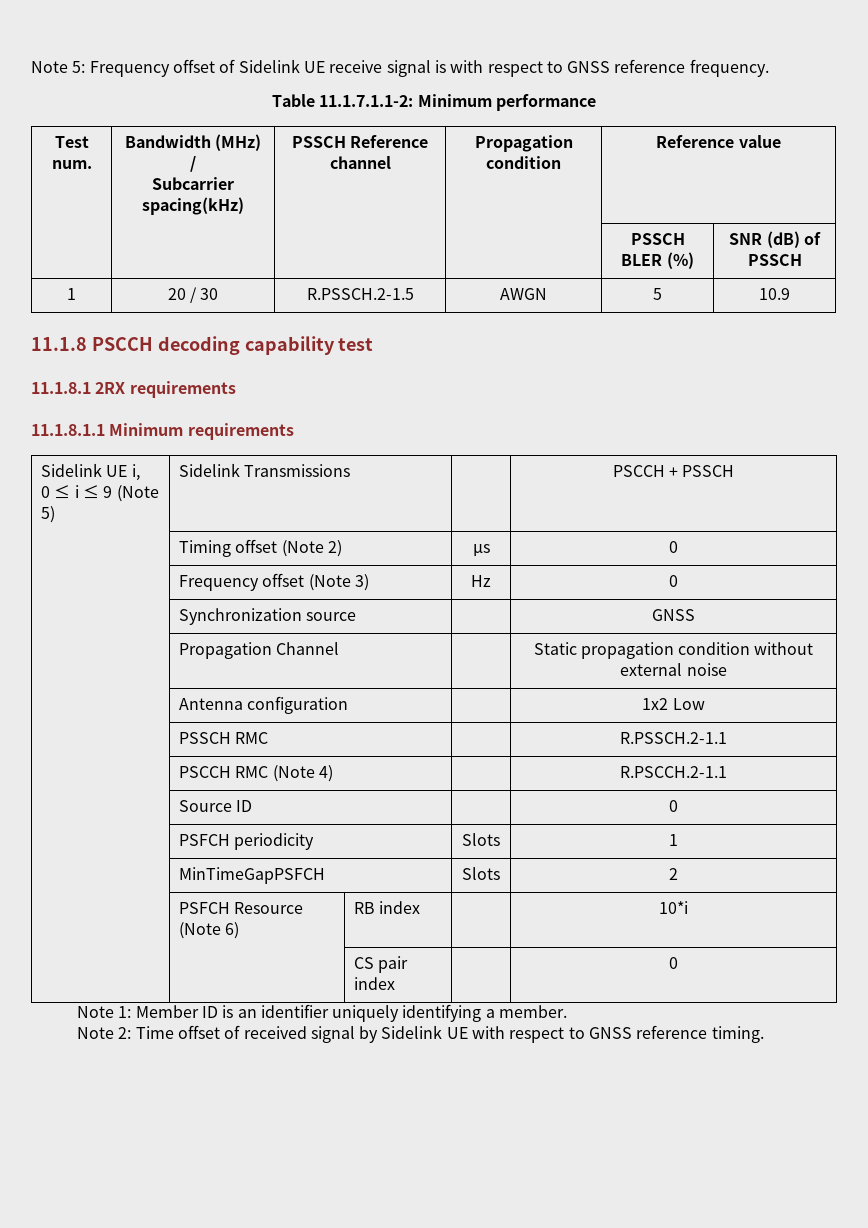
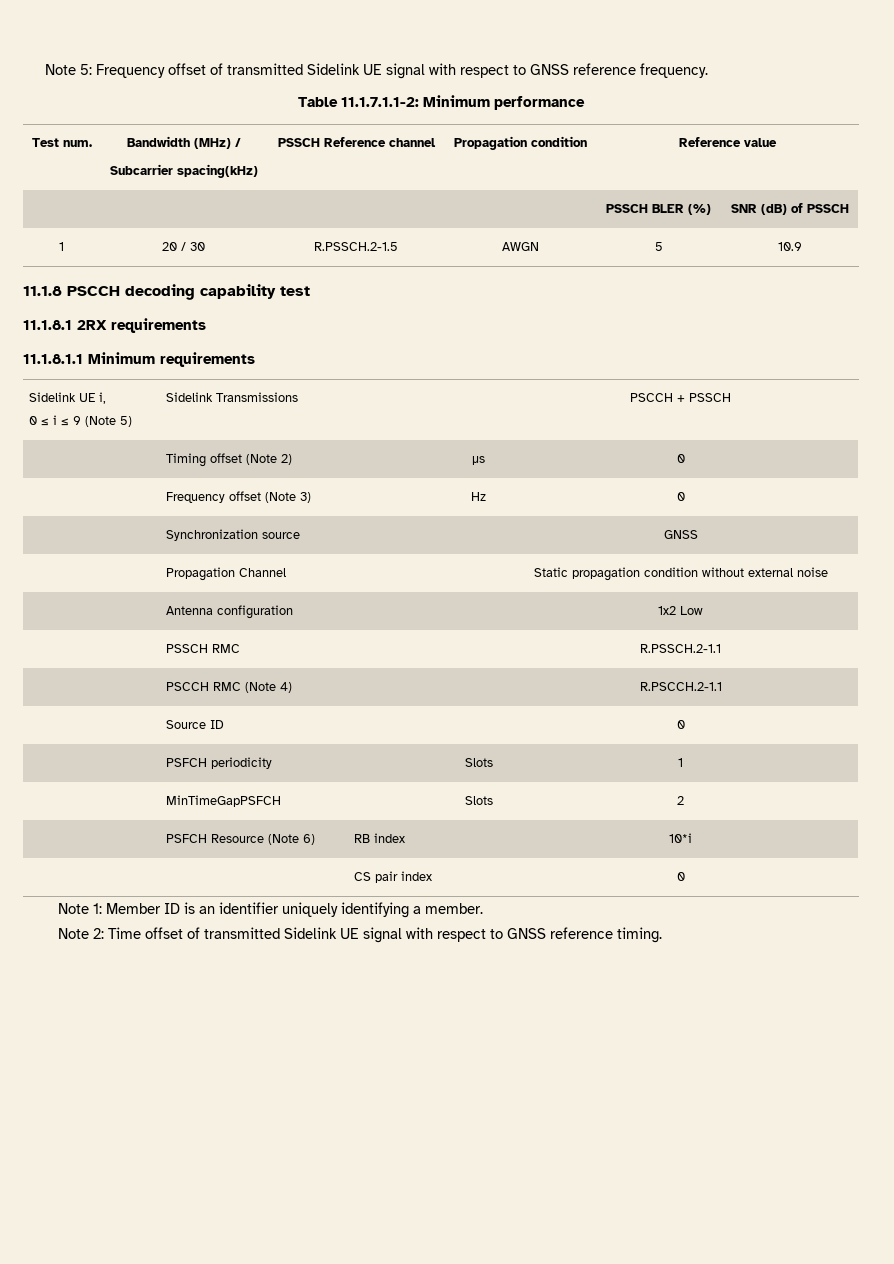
[238,59,446,77] Sidelink UE receive signal is -> [227,63,426,79] transmitted Sidelink UE signal
[243,1025,468,1043] received signal by Sidelink UE -> [204,927,403,943] transmitted Sidelink UE signal

